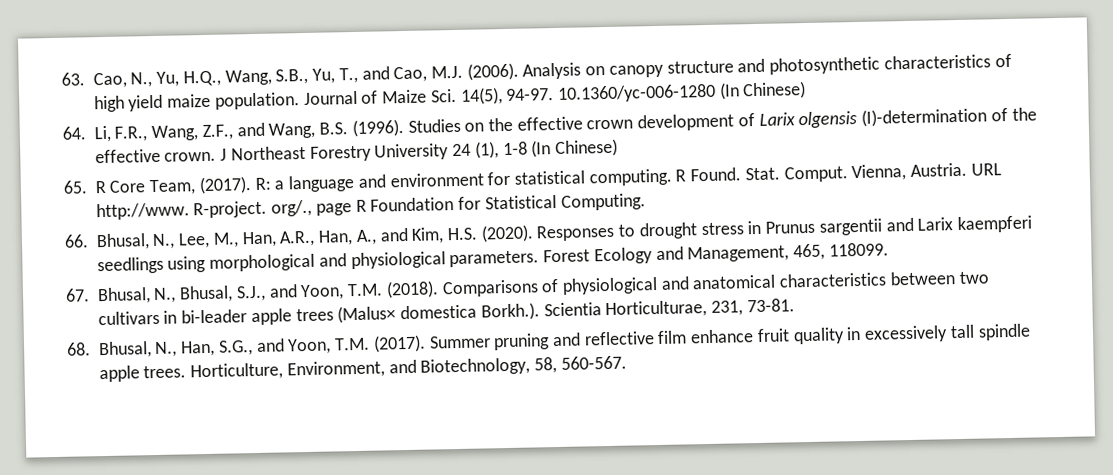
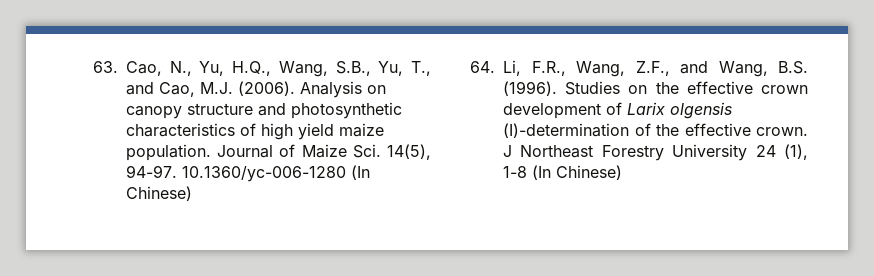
[63,162,1002,196] [95,193,646,221] [64,215,1032,251] [96,242,889,275] [65,271,989,305] [97,298,795,326] [66,323,1031,359] [98,355,627,383] // 65. R Core Team, (2017). R: a language and environment for statistical computing. R Found. Stat. Comput. Vienna, Austria. URL http://www. R-project. org/., page R Foundation for Statistical Computing. // 66. Bhusal, N., Lee, M., Han, A.R., Han, A., and Kim, H.S. (2020). Responses to drought stress in Prunus sargentii and Larix kaempferi seedlings using morphological and physiological parameters. Forest Ecology and Management, 465, 118099. // 67. Bhusal, N., Bhusal, S.J., and Yoon, T.M. (2018). Comparisons of physiological and anatomical characteristics between two cultivars in bi-leader apple trees (Malus× domestica Borkh.). Scientia Horticulturae, 231, 73-81. // 68. Bhusal, N., Han, S.G., and Yoon, T.M. (2017). Summer pruning and reflective film enhance fruit quality in excessively tall spindle apple trees. Horticulture, Environment, and Biotechnology, 58, 560-567. -> (622, 172) none

